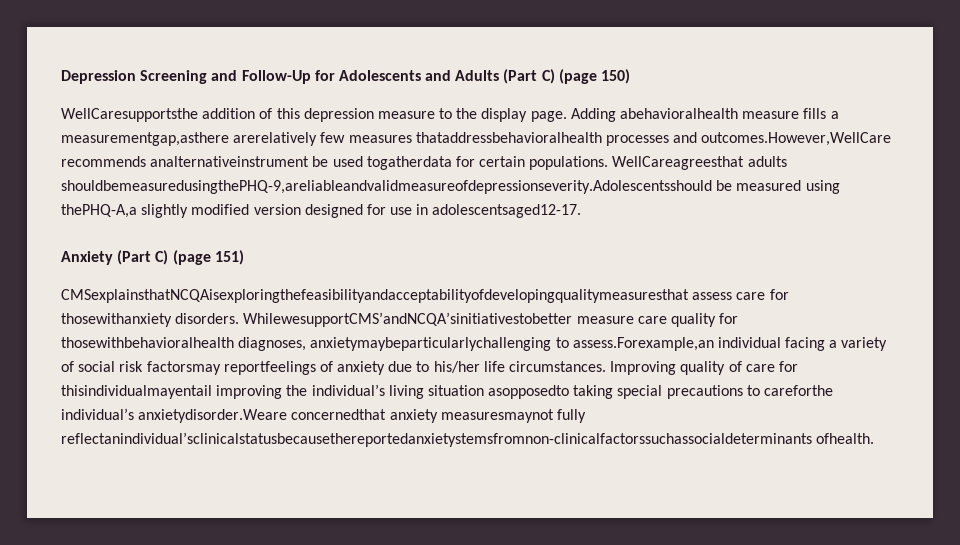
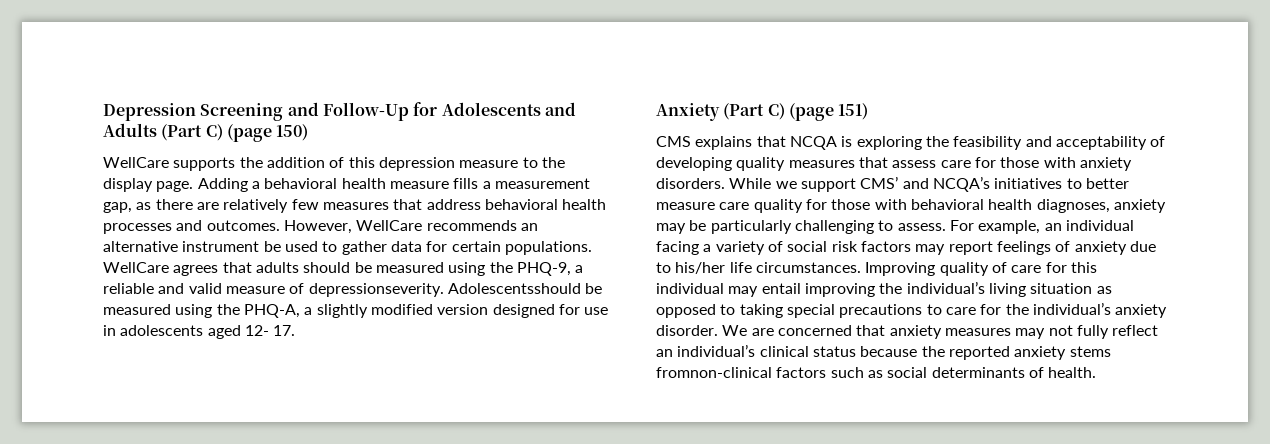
[61,108,198,122] WellCaresupportsthe -> [103,157,263,171] WellCare supports the
[620,108,839,119] [61,132,892,146] [61,156,787,170] [61,180,840,194] [61,204,137,218] abehavioralhealth measure fills a measurementgap,asthere arerelatively few measures thataddressbehavioralhealth processes and outcomes.However,WellCare recommends analternativeinstrument be used togatherdata for certain populations. WellCareagreesthat adults shouldbemeasuredusingthePHQ-9,areliableandvalidmeasureofdepressionseverity.Adolescentsshould be measured using thePHQ-A,a -> [251,178,590,189] [103,199,607,213] [103,220,538,234] [103,241,592,255] [103,262,584,276] [103,283,603,297] [103,304,313,318] a behavioral health measure fills a measurement gap, as there are relatively few measures that address behavioral health processes and outcomes. However, WellCare recommends an alternative instrument be used to gather data for certain populations. WellCare agrees that adults should be measured using the PHQ-9, a reliable and valid measure of depressionseverity. Adolescentsshould be measured using the PHQ-A, a
[432,204,582,218] adolescentsaged12-17. -> [120,325,296,339] adolescents aged 12- 17.
[61,289,789,303] [61,312,739,327] [61,337,714,351] CMSexplainsthatNCQAisexploringthefeasibilityandacceptabilityofdevelopingqualitymeasuresthat assess care for thosewithanxiety disorders. WhilewesupportCMS’andNCQA’sinitiativestobetter measure care quality for thosewithbehavioralhealth diagnoses, anxietymaybeparticularlychallenging to assess.Forexample,an -> [656,136,1166,150] [656,157,1132,171] [656,176,1129,192] [656,199,1166,213] [656,220,1062,234] CMS explains that NCQA is exploring the feasibility and acceptability of developing quality measures that assess care for those with anxiety disorders. While we support CMS’ and NCQA’s initiatives to better measure care quality for those with behavioral health diagnoses, anxiety may be particularly challenging to assess. For example, an
[146,361,316,375] factorsmay reportfeelings -> [860,241,1051,255] factors may report feelings
[61,385,212,399] thisindividualmayentail -> [1070,262,1097,273] [656,283,801,297] this individual may entail
[488,385,570,399] asopposedto -> [1096,286,1112,294] [656,304,736,318] as opposed to
[764,385,834,396] [61,408,586,423] [61,432,875,447] careforthe individual’s anxietydisorder.Weare concernedthat anxiety measuresmaynot fully reflectanindividual’sclinicalstatusbecausethereportedanxietystemsfromnon-clinicalfactorssuchassocialdeterminants ofhealth. -> [945,302,1168,318] [656,325,1159,339] [656,344,1111,360] [656,367,1097,378] care for the individual’s anxiety disorder. We are concerned that anxiety measures may not fully reflect an individual’s clinical status because the reported anxiety stems fromnon-clinical factors such as social determinants of health.

